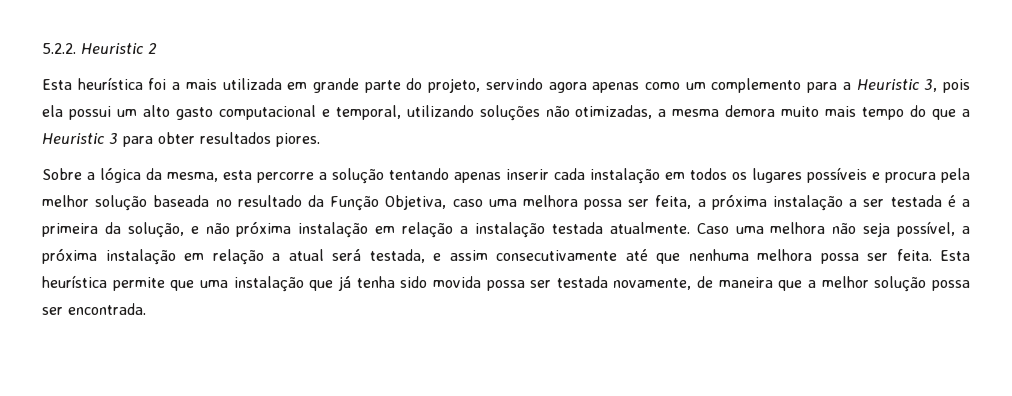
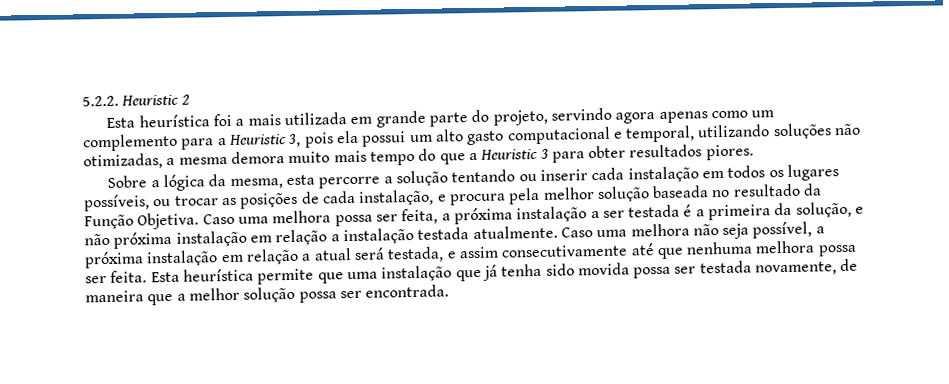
[454,172,501,183] apenas -> [518,173,537,182] ou
[807,167,867,183] possíveis -> [84,189,435,212] possíveis, ou trocar as posições de cada instalação,
[385,195,483,210] Objetiva, caso -> [137,212,235,230] Objetiva. Caso

